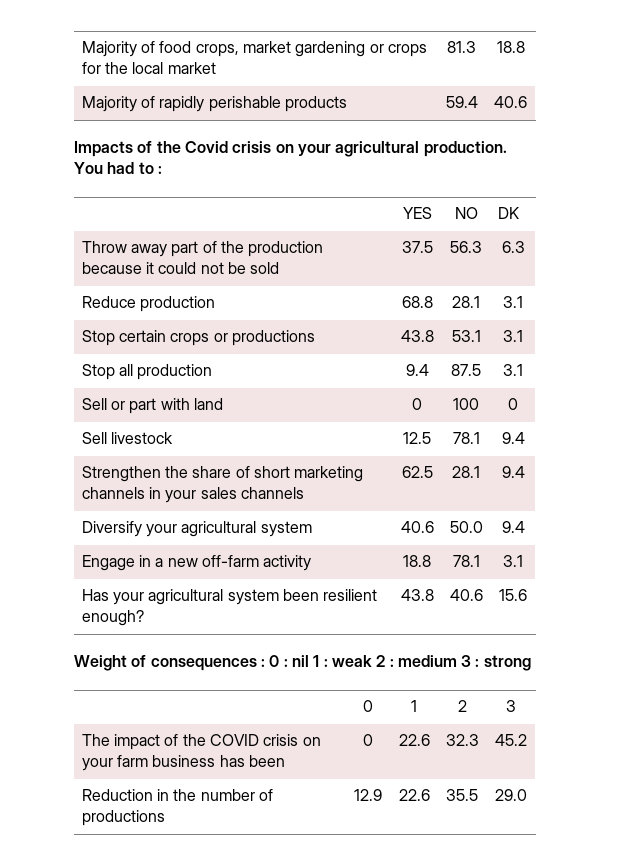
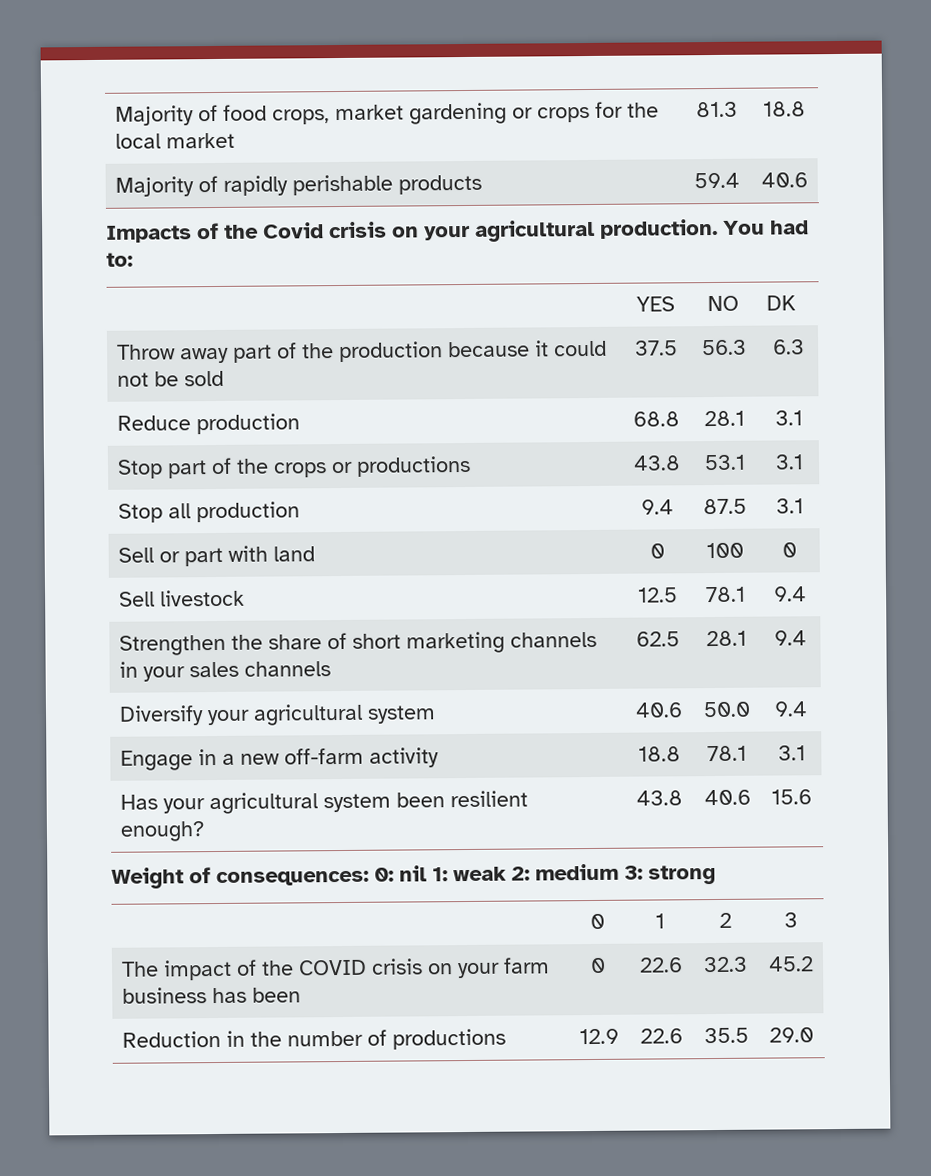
[138,162,162,174] to : -> [106,252,133,267] to:
[118,330,166,342] certain -> [167,457,270,479] part of the
[150,655,480,671] consequences : 0 : nil 1 : weak 2 : medium 3 : -> [216,863,643,887] consequences: 0: nil 1: weak 2: medium 3:

